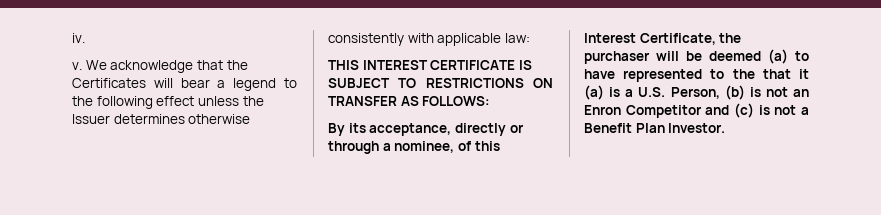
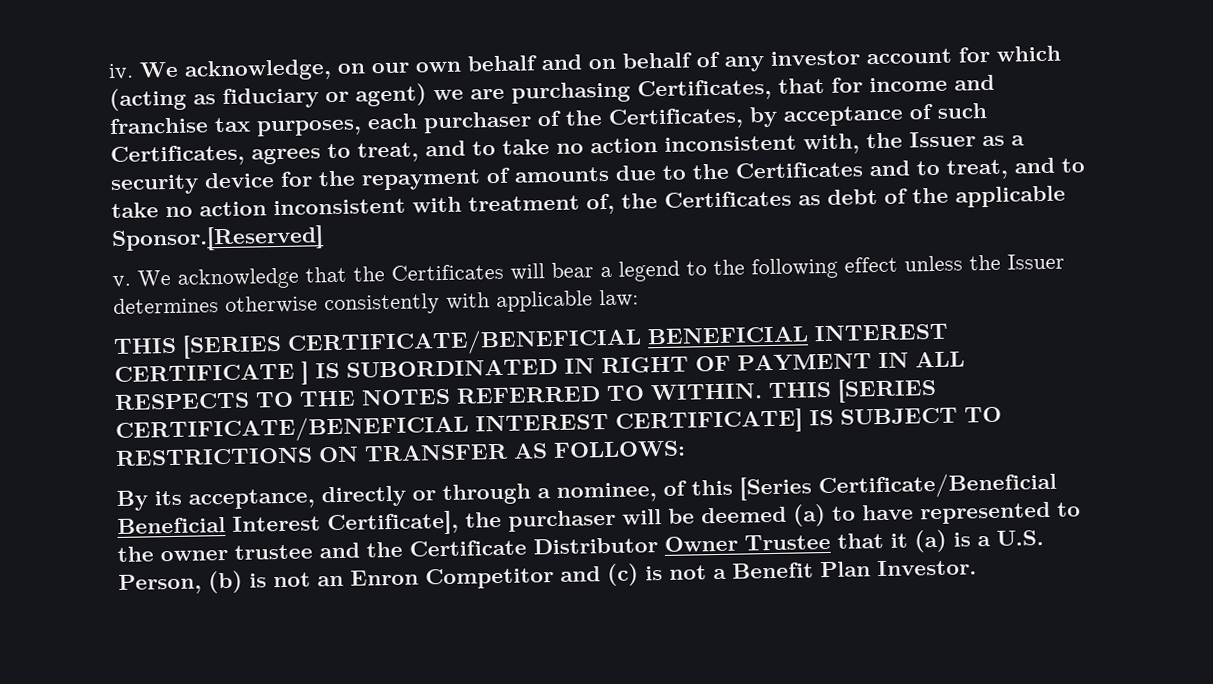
(85, 38) none -> [139,45,1061,82] [109,74,995,112] [109,102,987,137] [110,131,1025,168] [110,157,1085,196] [111,185,1066,219] [111,225,324,253] We acknowledge, on our own behalf and on behalf of any investor account for which (acting as fiduciary or agent) we are purchasing Certificates, that for income and franchise tax purposes, each purchaser of the Certificates, by acceptance of such Certificates, agrees to treat, and to take no action inconsistent with, the Issuer as a security device for the repayment of amounts due to the Certificates and to treat, and to take no action inconsistent with treatment of, the Certificates as debt of the applicable Sponsor.[Reserved]
[362,60,516,70] INTEREST CERTIFICATE -> [182,323,948,359] [114,351,965,385] [114,377,937,411] [115,408,803,445] [SERIES CERTIFICATE/BENEFICIAL BENEFICIAL INTEREST CERTIFICATE ] IS SUBORDINATED IN RIGHT OF PAYMENT IN ALL RESPECTS TO THE NOTES REFERRED TO WITHIN. THIS [SERIES CERTIFICATE/BENEFICIAL INTEREST CERTIFICATE]
[584,33,716,45] Interest Certificate, -> [739,471,1057,501] [117,510,459,537] [Series Certificate/Beneficial Beneficial Interest Certificate],
(755, 74) none -> [160,533,831,562] owner trustee and the Certificate Distributor Owner Trustee

